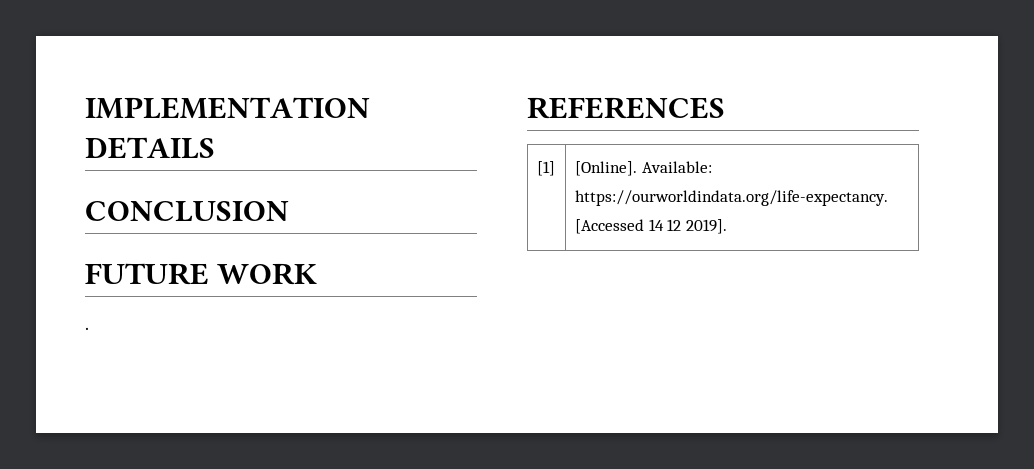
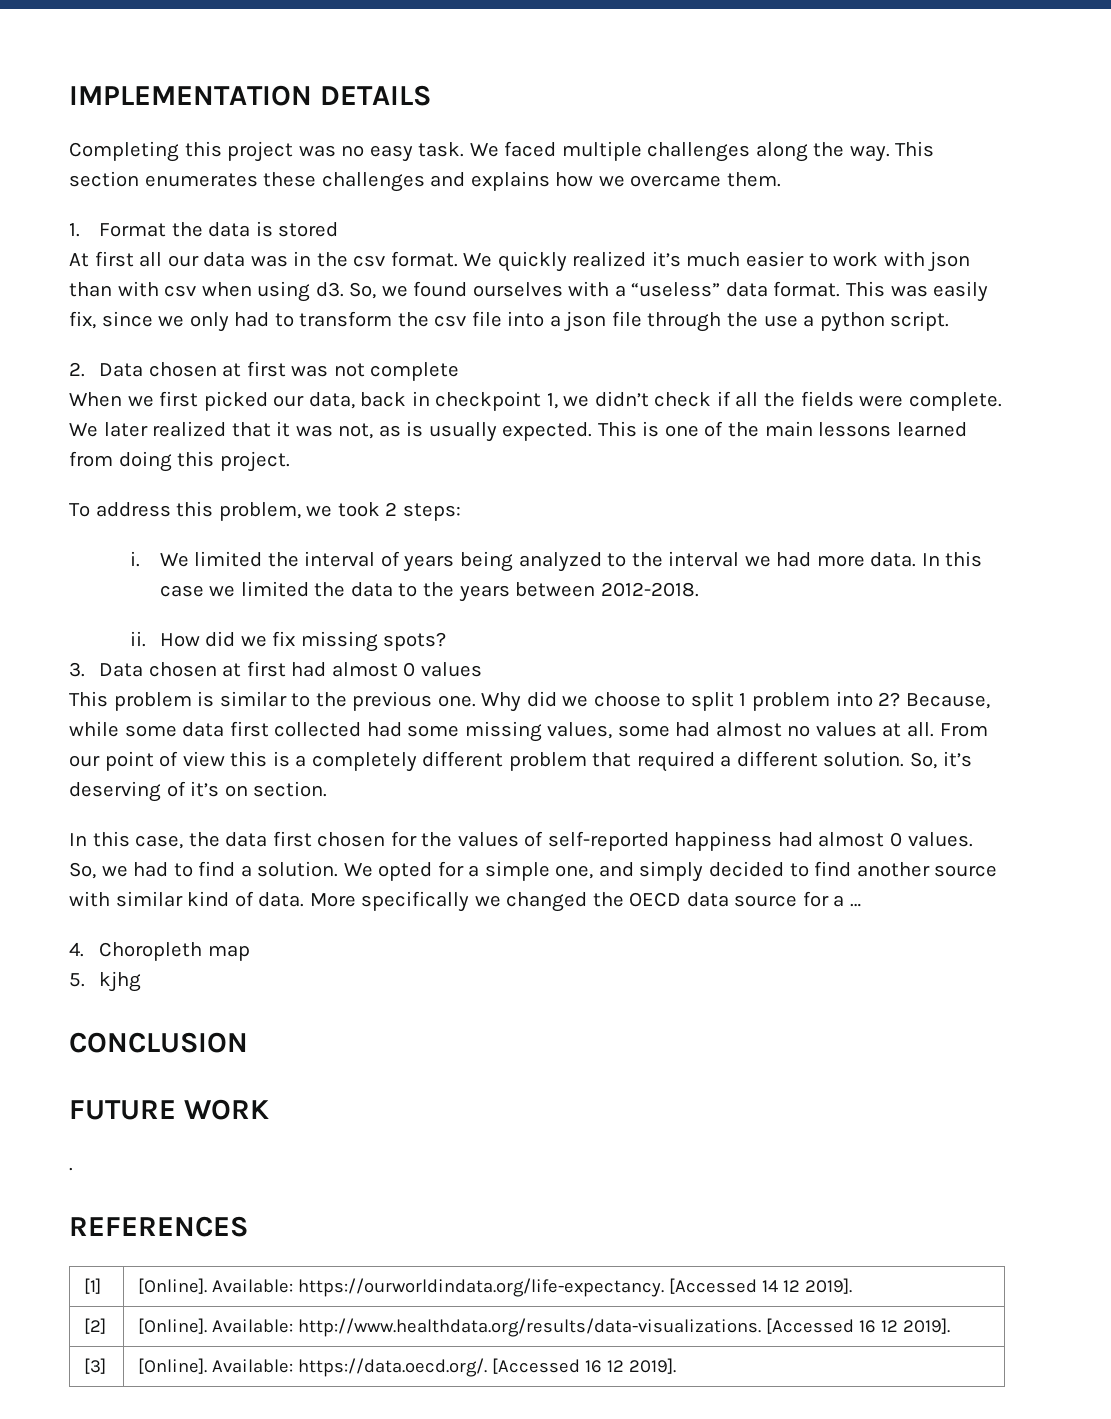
(215, 148) none -> [69,141,935,162] [69,171,781,192] [69,221,339,237] [69,251,971,272] [69,281,989,302] [69,311,950,332] [69,361,460,381] [69,391,1002,411] [69,421,967,442] [69,451,290,472] [69,501,461,521] [129,551,983,572] [159,581,699,602] [129,631,447,652] [69,661,483,677] [69,691,990,712] [69,721,988,742] [69,751,972,772] [69,781,328,802] [69,831,973,851] [69,861,998,882] [69,891,862,912] [69,942,250,961] [69,971,142,992] // Completing this project was no easy task. We faced multiple challenges along the way. This section enumerates these challenges and explains how we overcame them. // 1. Format the data is stored // At first all our data was in the csv format. We quickly realized it’s much easier to work with json than with csv when using d3. So, we found ourselves with a “useless” data format. This was easily fix, since we only had to transform the csv file into a json file through the use a python script. // 2. Data chosen at first was not complete // When we first picked our data, back in checkpoint 1, we didn’t check if all the fields were complete. We later realized that it was not, as is usually expected. This is one of the main lessons learned from doing this project. // To address this problem, we took 2 steps: // i. We limited the interval of years being analyzed to the interval we had more data. In this case we limited the data to the years between 2012-2018. // ii. How did we fix missing spots? // 3. Data chosen at first had almost 0 values // This problem is similar to the previous one. Why did we choose to split 1 problem into 2? Because, while some data first collected had some missing values, some had almost no values at all. From our point of view this is a completely different problem that required a different solution. So, it’s deserving of it’s on section. // In this case, the data first chosen for the values of self-reported happiness had almost 0 values. So, we had to find a solution. We opted for a simple one, and simply decided to find another source with similar kind of data. More specifically we changed the OECD data source for a … // 4. Choropleth map // 5. kjhg
(727, 226) none -> [83,1318,106,1334] [137,1318,950,1337] [83,1358,106,1374] [137,1358,676,1377] // [2] | [Online]. Available: http://www.healthdata.org/results/data-visualizations. [Accessed 16 12 2019]. // [3] | [Online]. Available: https://data.oecd.org/. [Accessed 16 12 2019].

